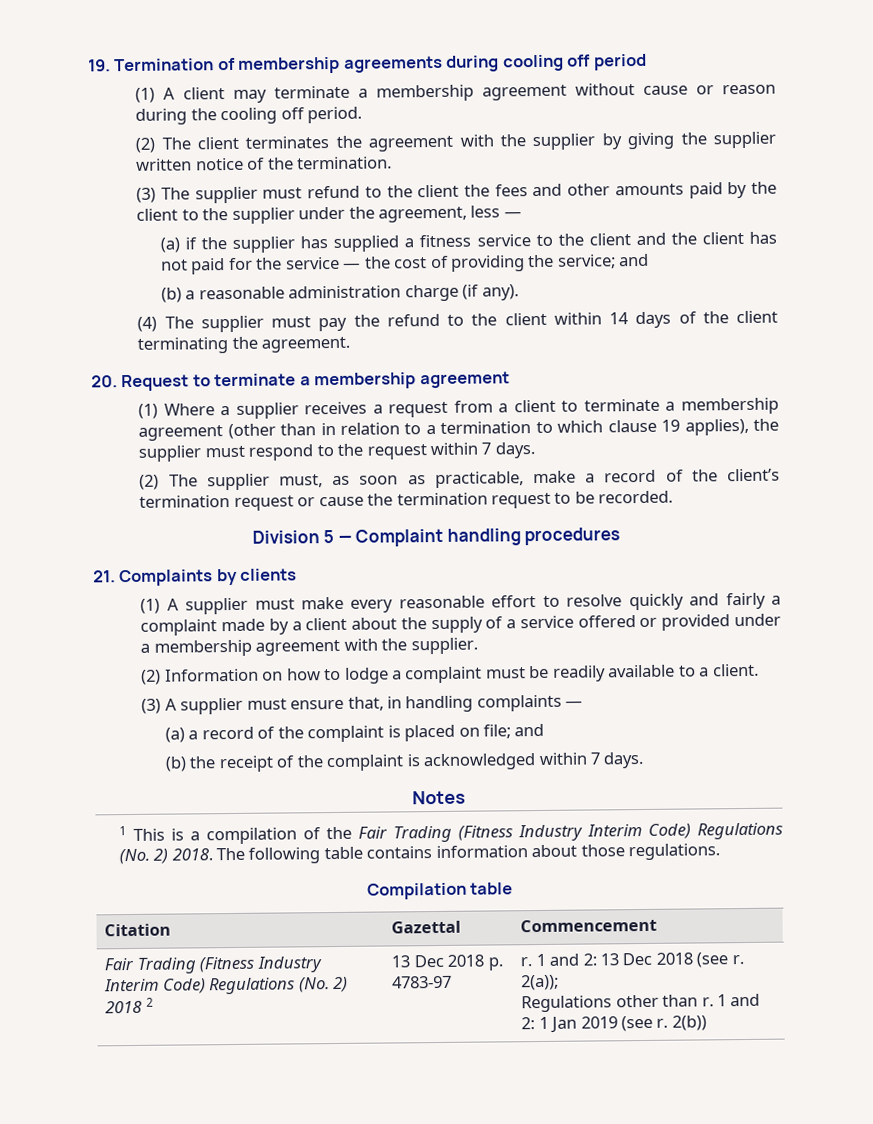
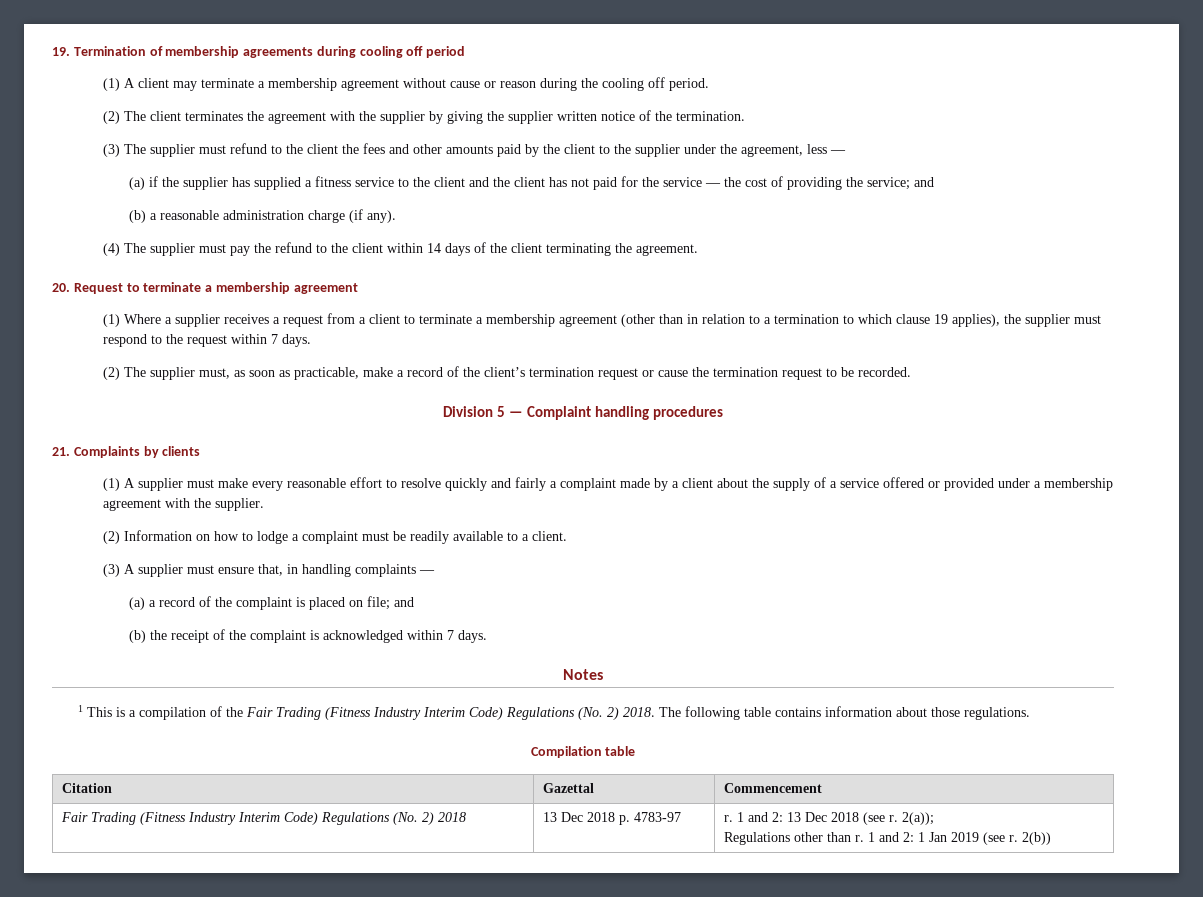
[145,997,154,1007] 2 -> (467, 817) none

